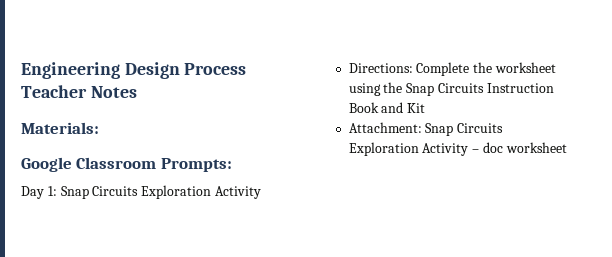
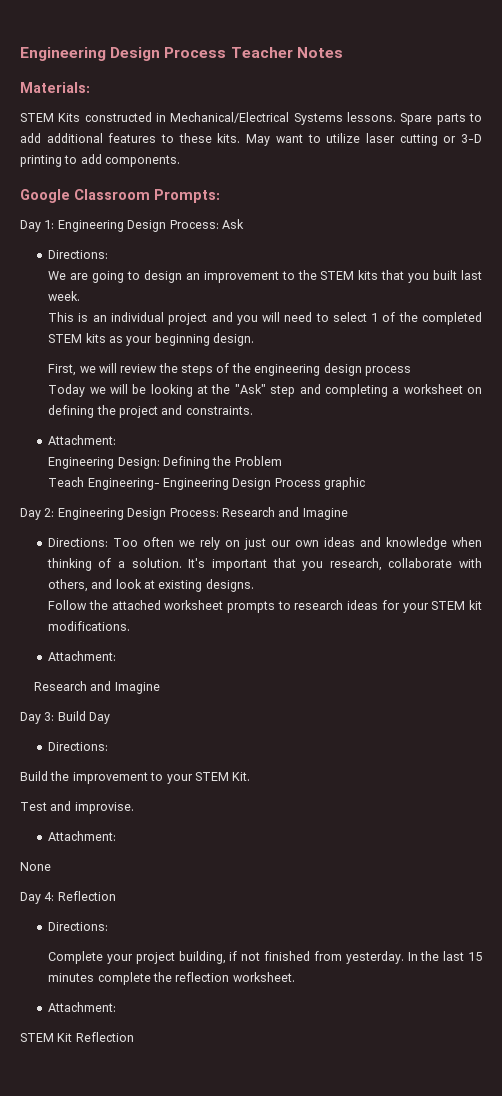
(99, 128) none -> [20,112,482,125] [20,133,482,146] [20,154,181,167] // STEM Kits constructed in Mechanical/Electrical Systems lessons. Spare parts to add additional features to these kits. May want to utilize laser cutting or 3-D printing to add components.
[60,185,261,199] [348,62,556,76] [348,82,554,96] [348,102,426,113] [348,122,504,136] [348,142,567,156] Snap Circuits Exploration Activity // Directions: Complete the worksheet using the Snap Circuits Instruction Book and Kit // Attachment: Snap Circuits Exploration Activity – doc worksheet -> [57,219,244,232] [47,250,108,259] [48,270,483,283] [48,291,81,301] [48,312,482,325] [48,333,255,346] [48,363,411,376] [48,384,482,397] [48,405,253,418] [47,435,116,445] [48,456,282,469] [48,477,366,490] [20,507,348,520] [47,537,483,550] [46,558,483,571] [47,579,254,592] [48,600,482,613] [48,621,131,631] [47,651,116,661] [34,681,160,694] [20,711,111,724] [47,742,108,751] [20,771,251,784] [20,801,134,814] [47,831,116,841] [20,862,51,871] [20,891,116,904] [47,922,108,931] [48,951,482,964] [48,972,295,985] [47,1002,116,1012] [20,1032,134,1042] Engineering Design Process: Ask // Directions: // We are going to design an improvement to the STEM kits that you built last week. // This is an individual project and you will need to select 1 of the completed STEM kits as your beginning design. // First, we will review the steps of the engineering design process // Today we will be looking at the "Ask" step and completing a worksheet on defining the project and constraints. // Attachment: // Engineering Design: Defining the Problem // Teach Engineering- Engineering Design Process graphic // Day 2: Engineering Design Process: Research and Imagine // Directions: Too often we rely on just our own ideas and knowledge when thinking of a solution. It's important that you research, collaborate with others, and look at existing designs. // Follow the attached worksheet prompts to research ideas for your STEM kit modifications. // Attachment: // Research and Imagine // Day 3: Build Day // Directions: // Build the improvement to your STEM Kit. // Test and improvise. // Attachment: // None // Day 4: Reflection // Directions: // Complete your project building, if not finished from yesterday. In the last 15 minutes complete the reflection worksheet. // Attachment: // STEM Kit Reflection

